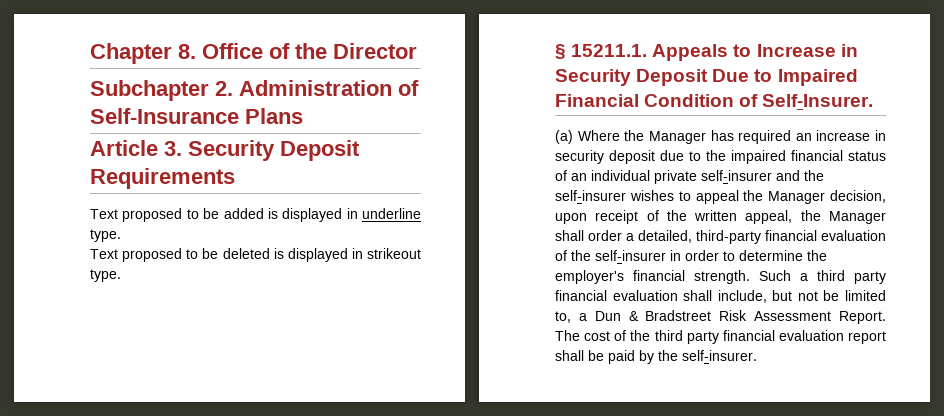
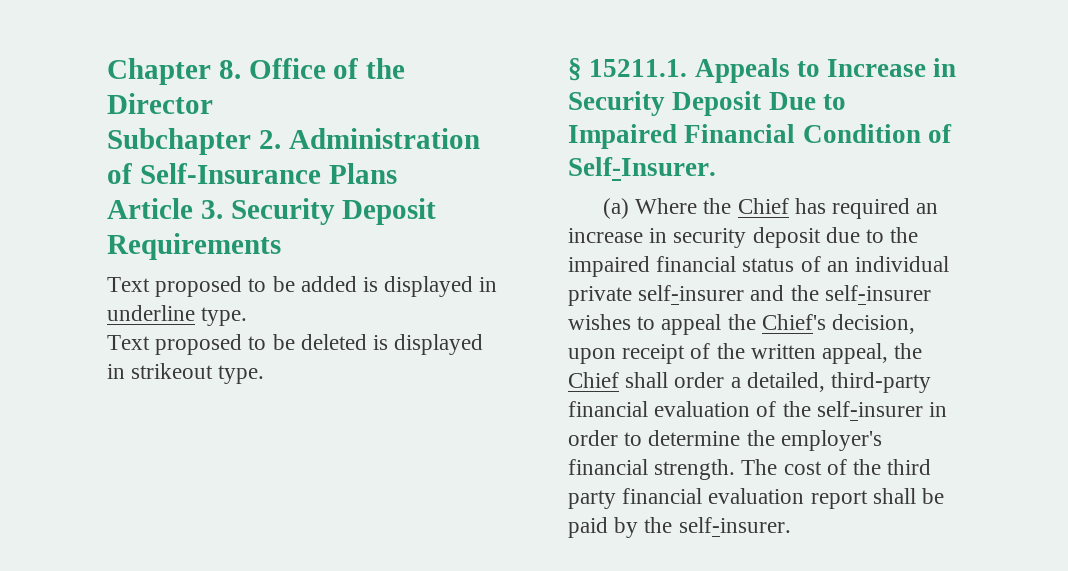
[648,131,706,144] Manager -> [737,198,789,214] Chief
[768,191,826,204] Manager -> [761,314,826,330] Chief's
[829,211,886,224] Manager -> [568,372,619,388] Chief
[759,270,886,284] [555,290,886,303] [555,310,886,324] Such a third party financial evaluation shall include, but not be limited to, a Dun & Bradstreet Risk Assessment Report. -> (736, 469) none

